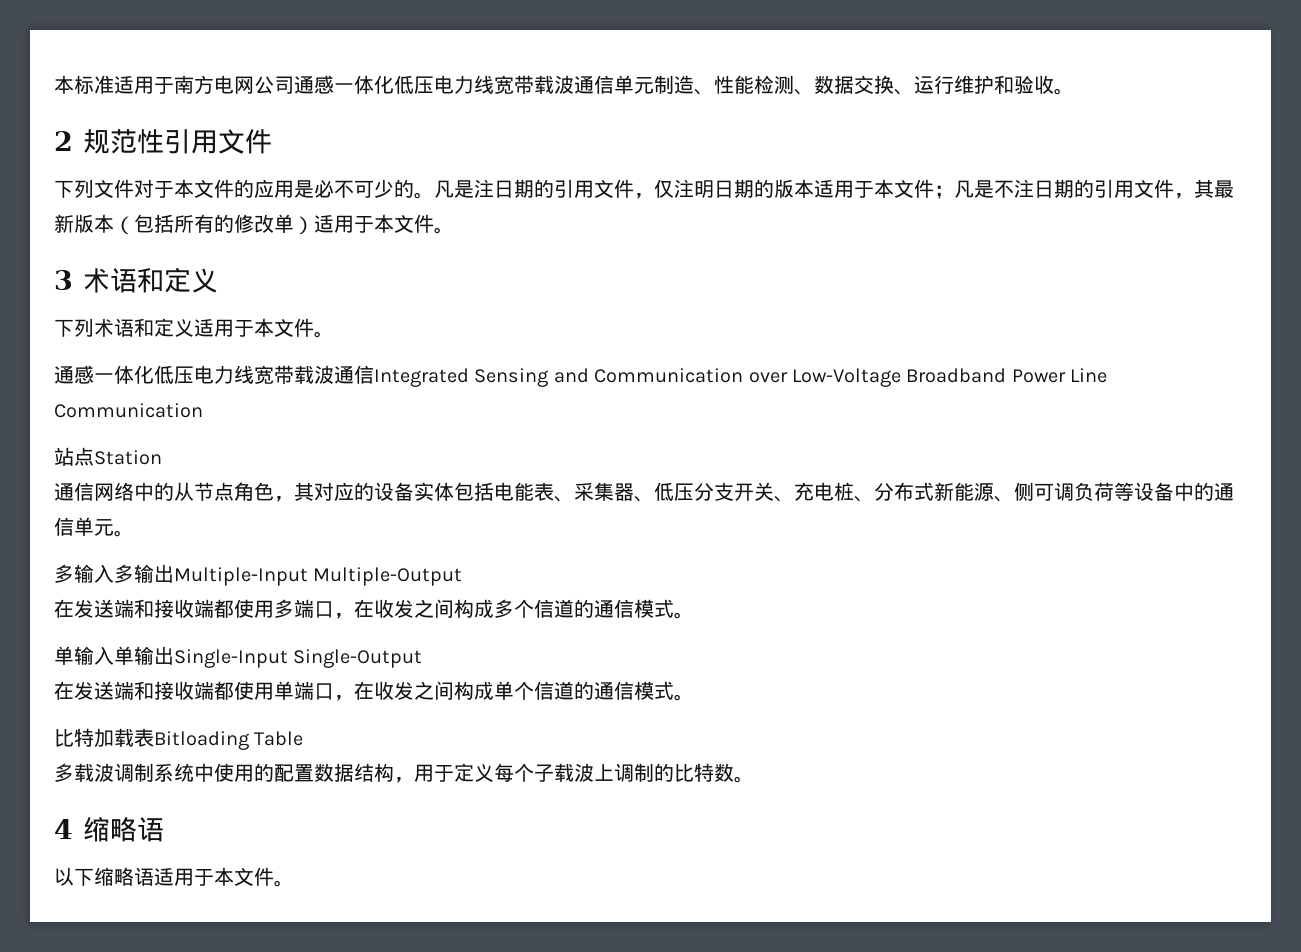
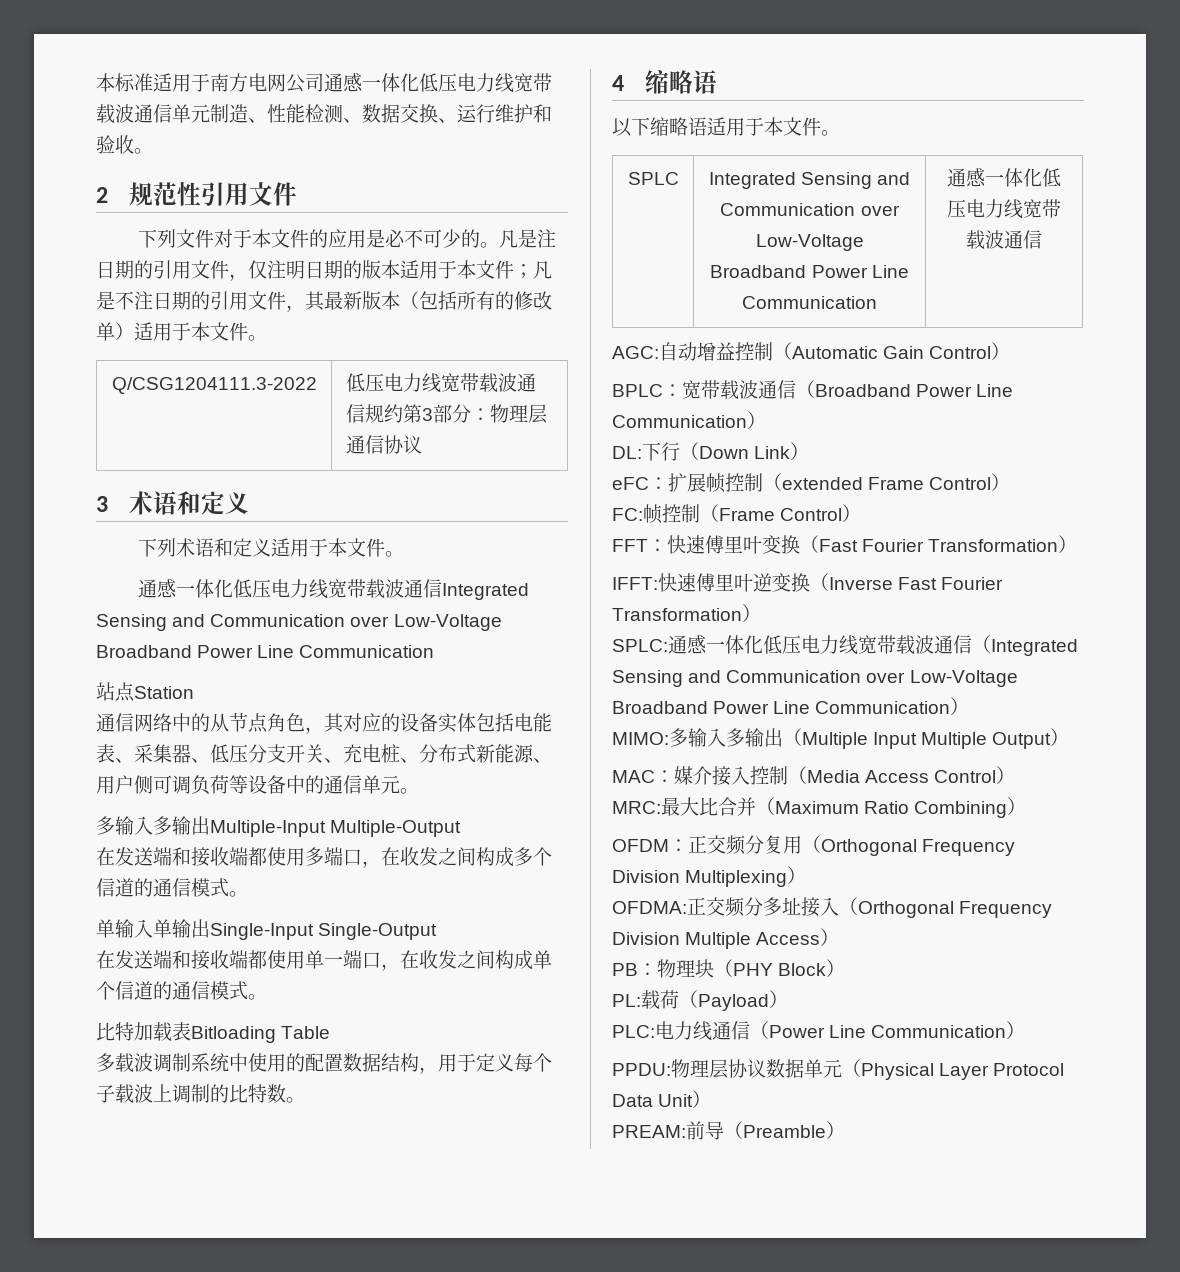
(454, 230) none -> [111,377,317,394] [345,373,536,393] [345,404,547,424] [345,435,422,454] // Q/CSG1204111.3-2022 | 低压电力线宽带载波通信规约第3部分：物理层通信协议
(1014, 499) none -> [96,775,134,794] 用户
(294, 690) none -> [324,956,343,967] 一
(294, 883) none -> [627,172,679,185] [708,172,911,189] [720,203,900,216] [755,234,864,251] [710,265,909,278] [742,296,877,309] [947,168,1061,187] [947,199,1061,219] [966,230,1042,250] [612,342,1011,361] [612,380,1014,400] [612,411,766,429] [612,442,810,461] [612,473,1011,493] [612,504,862,524] [612,535,1078,554] [612,573,1004,592] [612,604,761,622] [612,635,1078,656] [612,670,1018,687] [612,697,970,715] [612,728,1070,749] [612,766,1016,786] [612,797,1027,818] [612,835,1016,856] [612,866,807,887] [612,897,1053,918] [612,928,840,949] [612,959,846,978] [612,990,788,1011] [612,1021,1026,1041] [612,1059,1065,1080] [612,1090,712,1108] [612,1121,845,1140] // SPLC | Integrated Sensing and Communication over Low-Voltage Broadband Power Line Communication | 通感一体化低压电力线宽带载波通信 // AGC:自动增益控制（Automatic Gain Control） // BPLC：宽带载波通信（Broadband Power Line Communication） // DL:下行（Down Link） // eFC：扩展帧控制（extended Frame Control） // FC:帧控制（Frame Control） // FFT：快速傅里叶变换（Fast Fourier Transformation） // IFFT:快速傅里叶逆变换（Inverse Fast Fourier Transformation） // SPLC:通感一体化低压电力线宽带载波通信（Integrated Sensing and Communication over Low-Voltage Broadband Power Line Communication） // MIMO:多输入多输出（Multiple Input Multiple Output） // MAC：媒介接入控制（Media Access Control） // MRC:最大比合并（Maximum Ratio Combining） // OFDM：正交频分复用（Orthogonal Frequency Division Multiplexing） // OFDMA:正交频分多址接入（Orthogonal Frequency Division Multiple Access） // PB：物理块（PHY Block） // PL:载荷（Payload） // PLC:电力线通信（Power Line Communication） // PPDU:物理层协议数据单元（Physical Layer Protocol Data Unit） // PREAM:前导（Preamble）

